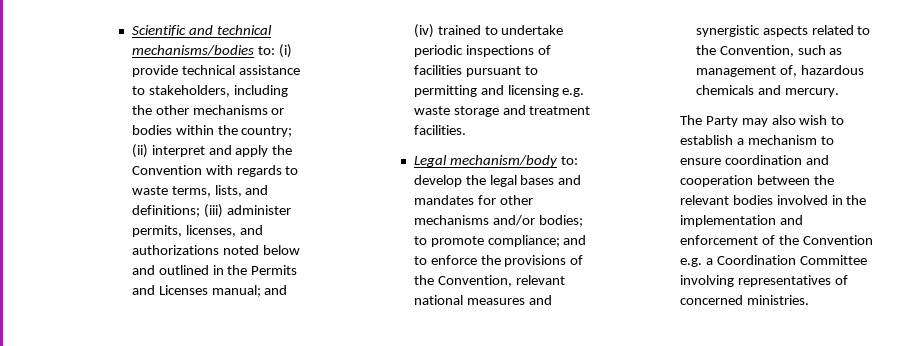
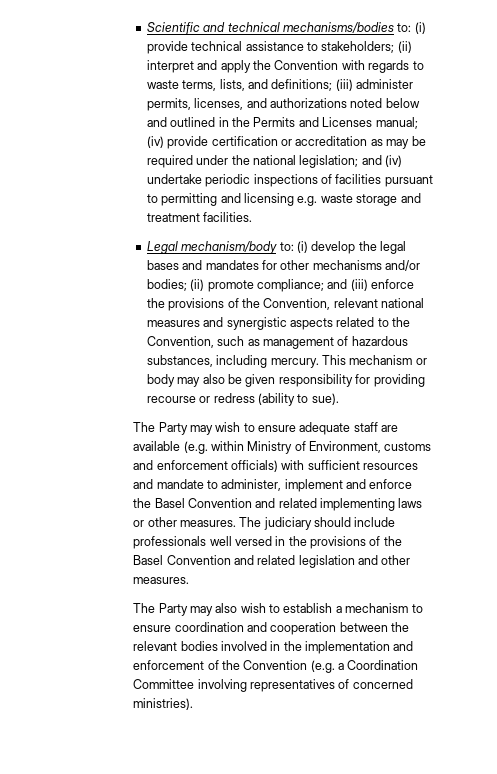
[148,85,288,97] [131,105,285,115] [131,125,293,137] stakeholders, including the other mechanisms or bodies within the country; -> [321,41,395,53] stakeholders;
[264,285,288,295] [413,24,498,38] and (iv) trained to -> [146,136,426,149] [146,155,403,168] (iv) provide certification or accreditation as may be required under the national legislation; and (iv)
(578, 160) none -> [297,241,309,253] (i)
[413,236,427,245] to -> [190,279,205,291] (ii)
[413,256,427,265] to -> [350,279,368,291] (iii)
[779,65,864,77] [695,85,839,97] of, hazardous chemicals and mercury. -> [337,336,408,346] [146,355,427,368] [146,374,425,387] [146,393,339,406] [133,422,399,435] [133,441,432,454] [133,460,419,472] [133,479,413,492] [133,498,423,511] [133,517,396,530] [133,536,402,549] [133,555,411,568] [133,577,190,584] of hazardous substances, including mercury. This mechanism or body may also be given responsibility for providing recourse or redress (ability to sue). // The Party may wish to ensure adequate staff are available (e.g. within Ministry of Environment, customs and enforcement officials) with sufficient resources and mandate to administer, implement and enforce the Basel Convention and related implementing laws or other measures. The judiciary should include professionals well versed in the provisions of the Basel Convention and related legislation and other measures.
[679,258,702,267] e.g. -> [310,660,335,673] (e.g.
[746,295,809,305] ministries. -> [133,698,194,710] ministries).

